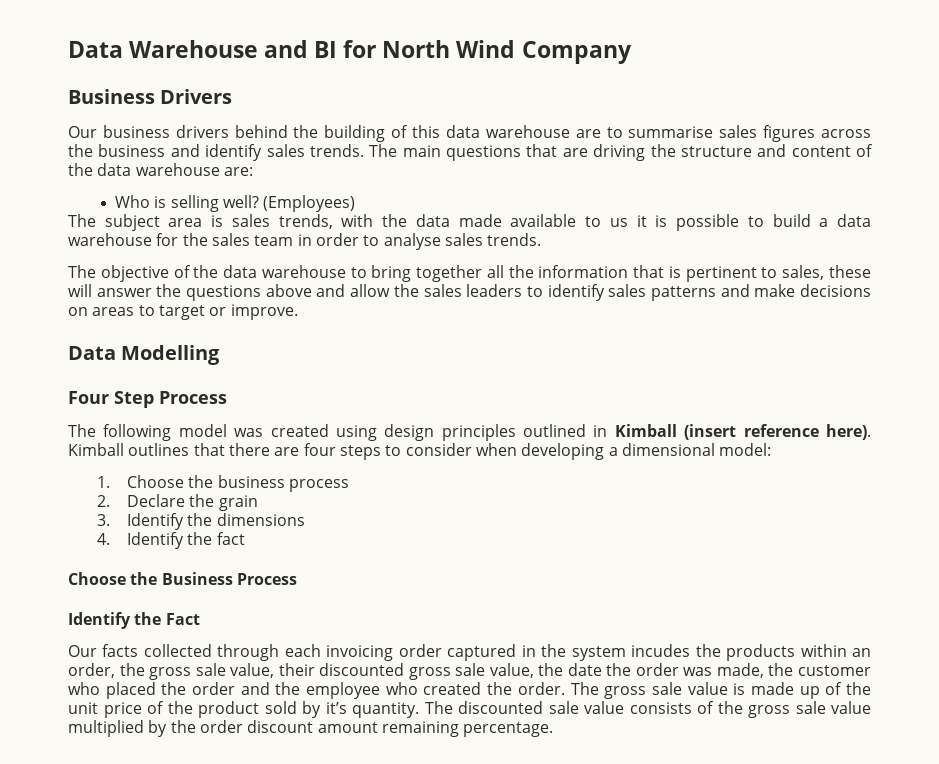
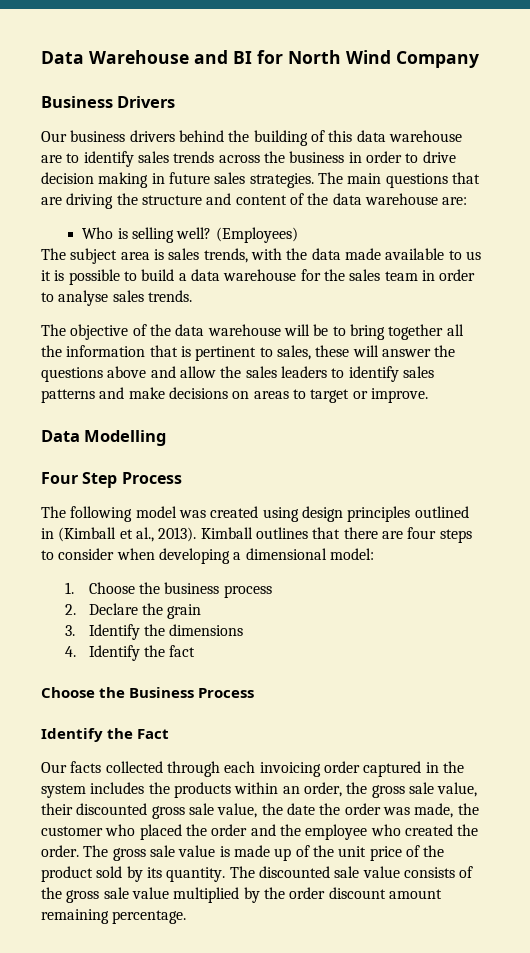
[628,125,872,142] [68,144,364,161] summarise sales figures across the business and identify sales trends. -> [83,151,456,167] [41,172,314,188] identify sales trends across the business in order to drive decision making in future sales strategies.
(346, 271) none -> [283,324,329,336] will be
[614,424,871,440] Kimball (insert reference here). -> [58,527,197,542] (Kimball et al., 2013).
[631,644,691,657] incudes -> [90,782,145,794] includes
[325,702,347,714] it’s -> [146,867,162,878] its

